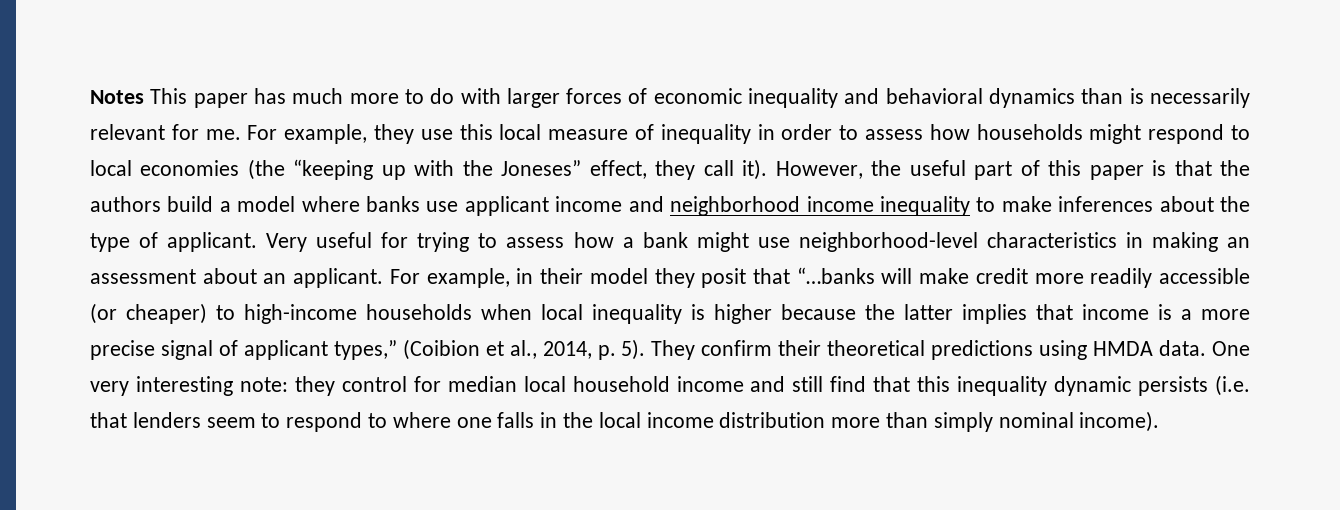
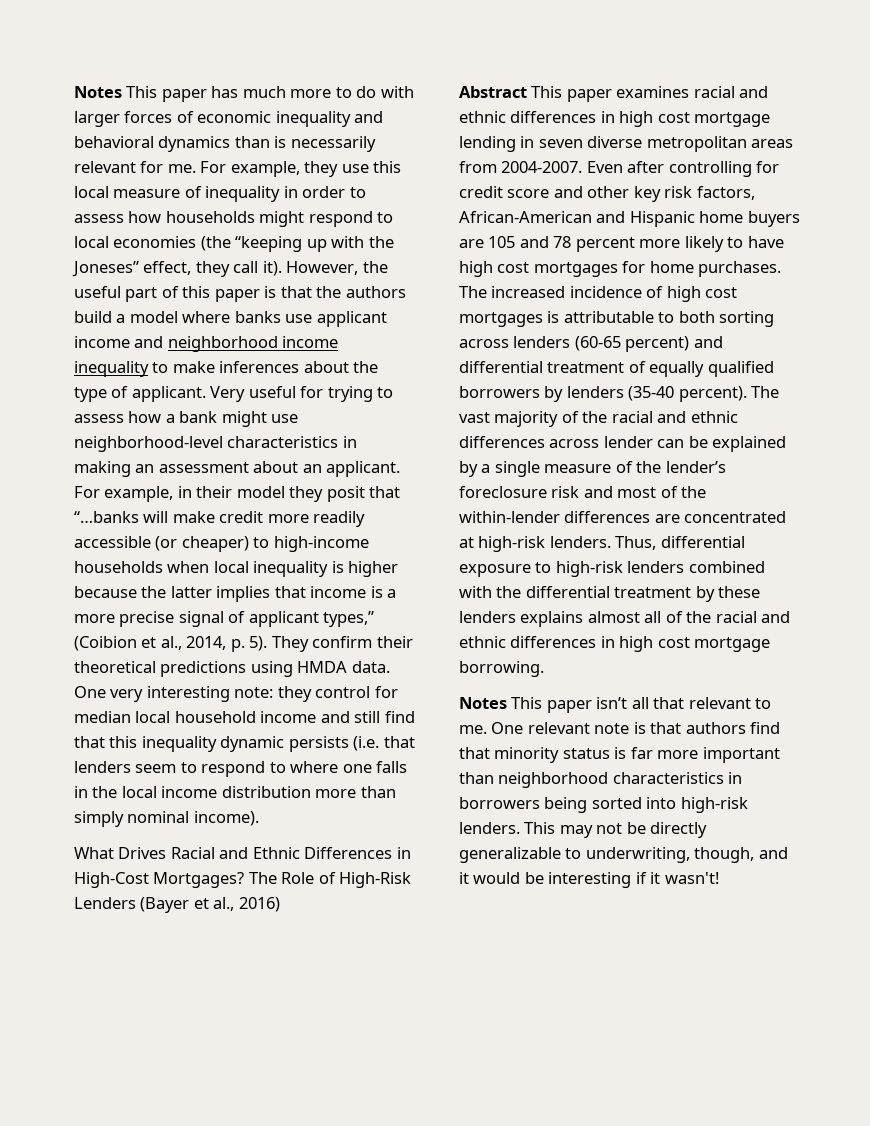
(1160, 421) none -> [74,847,411,859] [74,872,412,888] [74,897,280,913] [459,86,769,102] [459,111,771,127] [459,136,794,152] [459,161,780,177] [459,186,755,202] [459,211,800,227] [459,236,784,252] [459,261,782,277] [459,286,738,302] [459,311,775,327] [459,336,723,352] [459,361,774,377] [459,386,780,402] [459,411,738,427] [459,436,787,452] [459,461,726,477] [459,486,707,498] [459,511,787,523] [459,536,745,552] [459,561,765,577] [459,586,761,602] [459,611,791,627] [459,636,771,652] [459,661,544,677] [459,697,772,713] [459,722,781,734] [459,747,780,763] [459,772,743,788] [459,797,748,813] [459,822,708,838] [459,847,788,863] [459,872,719,888] // What Drives Racial and Ethnic Differences in High-Cost Mortgages? The Role of High-Risk Lenders (Bayer et al., 2016) // Abstract This paper examines racial and ethnic differences in high cost mortgage lending in seven diverse metropolitan areas from 2004-2007. Even after controlling for credit score and other key risk factors, African-American and Hispanic home buyers are 105 and 78 percent more likely to have high cost mortgages for home purchases. The increased incidence of high cost mortgages is attributable to both sorting across lenders (60-65 percent) and differential treatment of equally qualified borrowers by lenders (35-40 percent). The vast majority of the racial and ethnic differences across lender can be explained by a single measure of the lender’s foreclosure risk and most of the within-lender differences are concentrated at high-risk lenders. Thus, differential exposure to high-risk lenders combined with the differential treatment by these lenders explains almost all of the racial and ethnic differences in high cost mortgage borrowing. // Notes This paper isn’t all that relevant to me. One relevant note is that authors find that minority status is far more important than neighborhood characteristics in borrowers being sorted into high-risk lenders. This may not be directly generalizable to underwriting, though, and it would be interesting if it wasn't!

